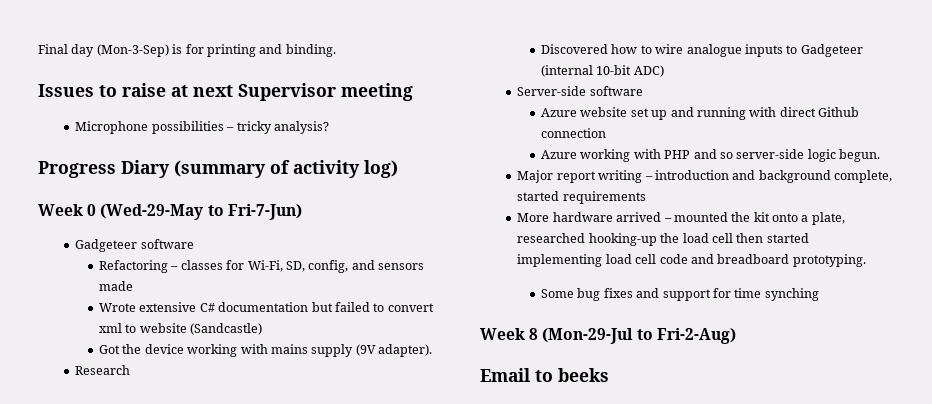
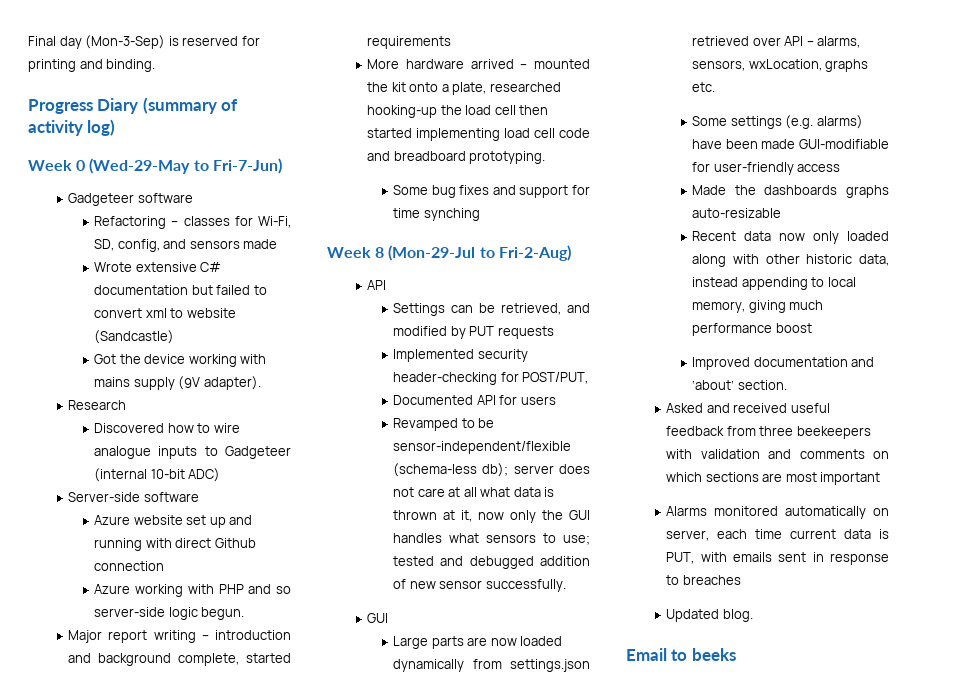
(183, 49) none -> [182,36,239,46] reserved
[38,83,413,101] [75,121,329,134] // Issues to raise at next Supervisor meeting // Microphone possibilities – tricky analysis? -> (156, 65) none
(736, 336) none -> [367,280,387,290] [393,303,590,316] [393,326,554,339] [393,349,528,362] [393,372,589,385] [393,395,556,405] [393,418,495,431] [393,441,572,454] [393,463,590,477] [393,487,555,497] [393,510,590,523] [393,533,590,545] [393,556,590,569] [393,579,566,592] [367,613,389,623] [393,636,563,649] [393,659,590,672] [692,36,861,48] [692,59,869,72] [692,82,716,92] [692,115,863,129] [692,139,889,149] [692,162,841,175] [692,185,889,198] [692,208,782,218] [692,231,889,244] [692,254,889,267] [692,277,856,290] [692,300,824,313] [692,323,812,336] [692,357,875,370] [692,380,787,390] [666,403,830,413] [666,426,871,439] [666,449,889,459] [666,472,881,485] [666,506,889,519] [666,529,889,541] [666,552,889,565] [666,575,741,585] [666,609,753,622] // API // Settings can be retrieved, and modified by PUT requests // Implemented security header-checking for POST/PUT, // Documented API for users // Revamped to be sensor-independent/flexible (schema-less db); server does not care at all what data is thrown at it, now only the GUI handles what sensors to use; tested and debugged addition of new sensor successfully. // GUI // Large parts are now loaded dynamically from settings.json retrieved over API – alarms, sensors, wxLocation, graphs etc. // Some settings (e.g. alarms) have been made GUI-modifiable for user-friendly access // Made the dashboards graphs auto-resizable // Recent data now only loaded along with other historic data, instead appending to local memory, giving much performance boost // Improved documentation and ‘about’ section. // Asked and received useful feedback from three beekeepers with validation and comments on which sections are most important // Alarms monitored automatically on server, each time current data is PUT, with emails sent in response to breaches // Updated blog.

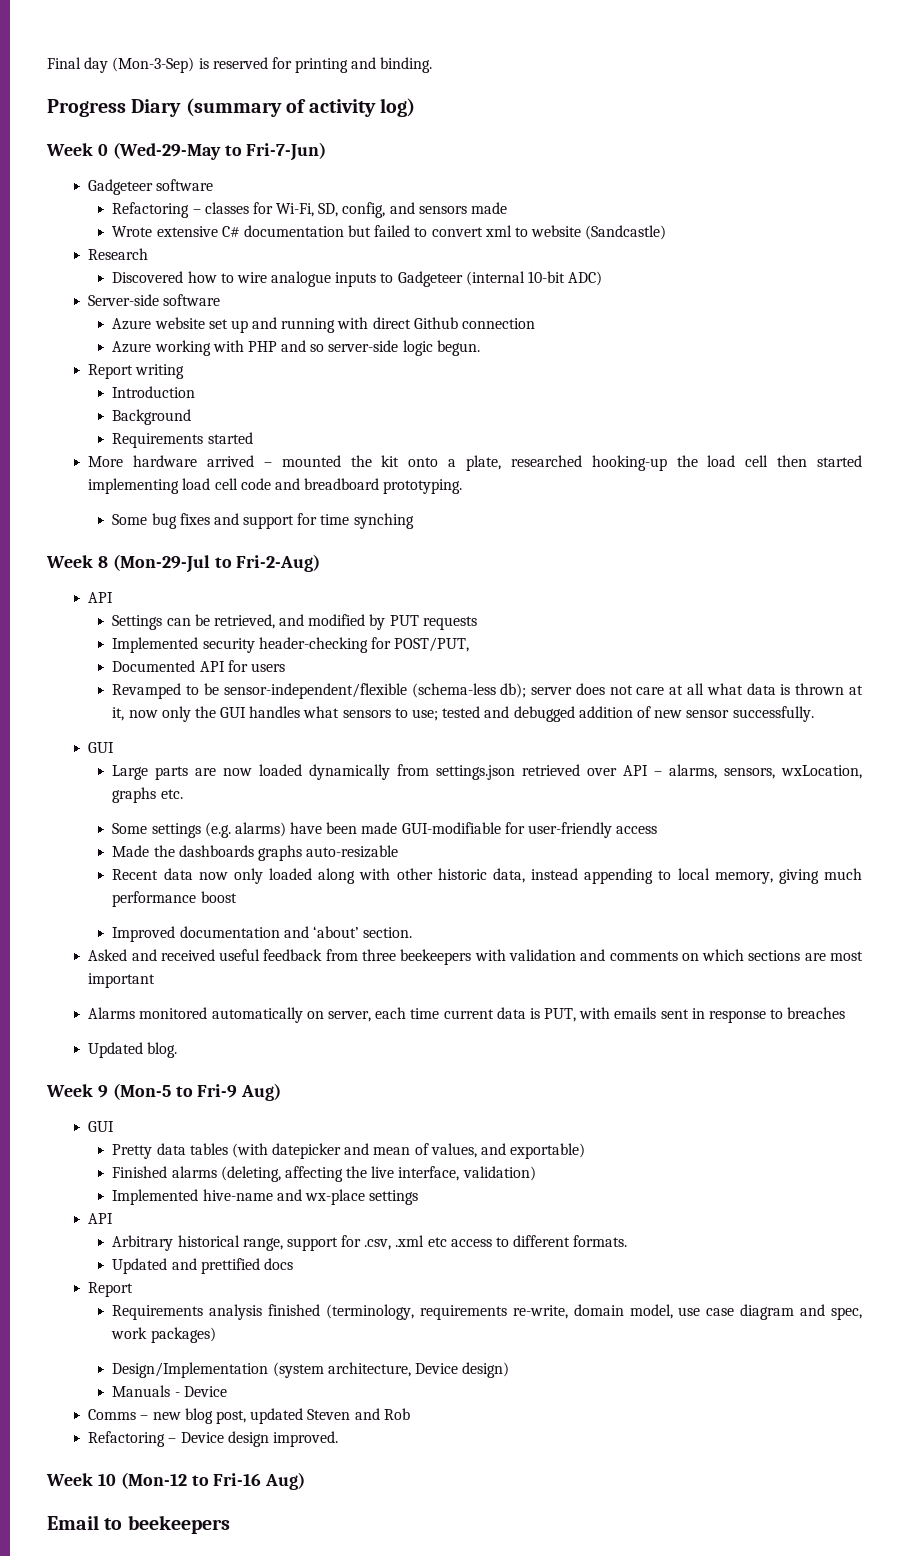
[94,354,267,367] [94,376,261,390] // Got the device working with mains supply (9V adapter). -> (667, 232) none
[68,630,148,643] Major report -> [88,364,134,379] Report
[201,630,291,640] [68,653,291,666] [367,36,452,49] – introduction and background complete, started requirements -> [112,386,196,398] [112,409,192,425] [112,432,253,448] // Introduction // Background // Requirements started
(753, 615) none -> [46,1083,282,1101] [88,1121,115,1132] [112,1143,586,1159] [112,1166,536,1182] [112,1189,419,1205] [88,1213,114,1224] [112,1235,628,1251] [112,1258,293,1274] [88,1282,134,1297] [112,1304,863,1320] [111,1327,216,1343] [112,1362,510,1378] [112,1385,227,1397] [88,1408,410,1424] [88,1431,338,1447] [46,1472,306,1490] // Week 9 (Mon-5 to Fri-9 Aug) // GUI // Pretty data tables (with datepicker and mean of values, and exportable) // Finished alarms (deleting, affecting the live interface, validation) // Implemented hive-name and wx-place settings // API // Arbitrary historical range, support for .csv, .xml etc access to different formats. // Updated and prettified docs // Report // Requirements analysis finished (terminology, requirements re-write, domain model, use case diagram and spec, work packages) // Design/Implementation (system architecture, Device design) // Manuals - Device // Comms – new blog post, updated Steven and Rob // Refactoring – Device design improved. // Week 10 (Mon-12 to Fri-16 Aug)
[691,648,736,661] beeks -> [127,1515,230,1534] beekeepers

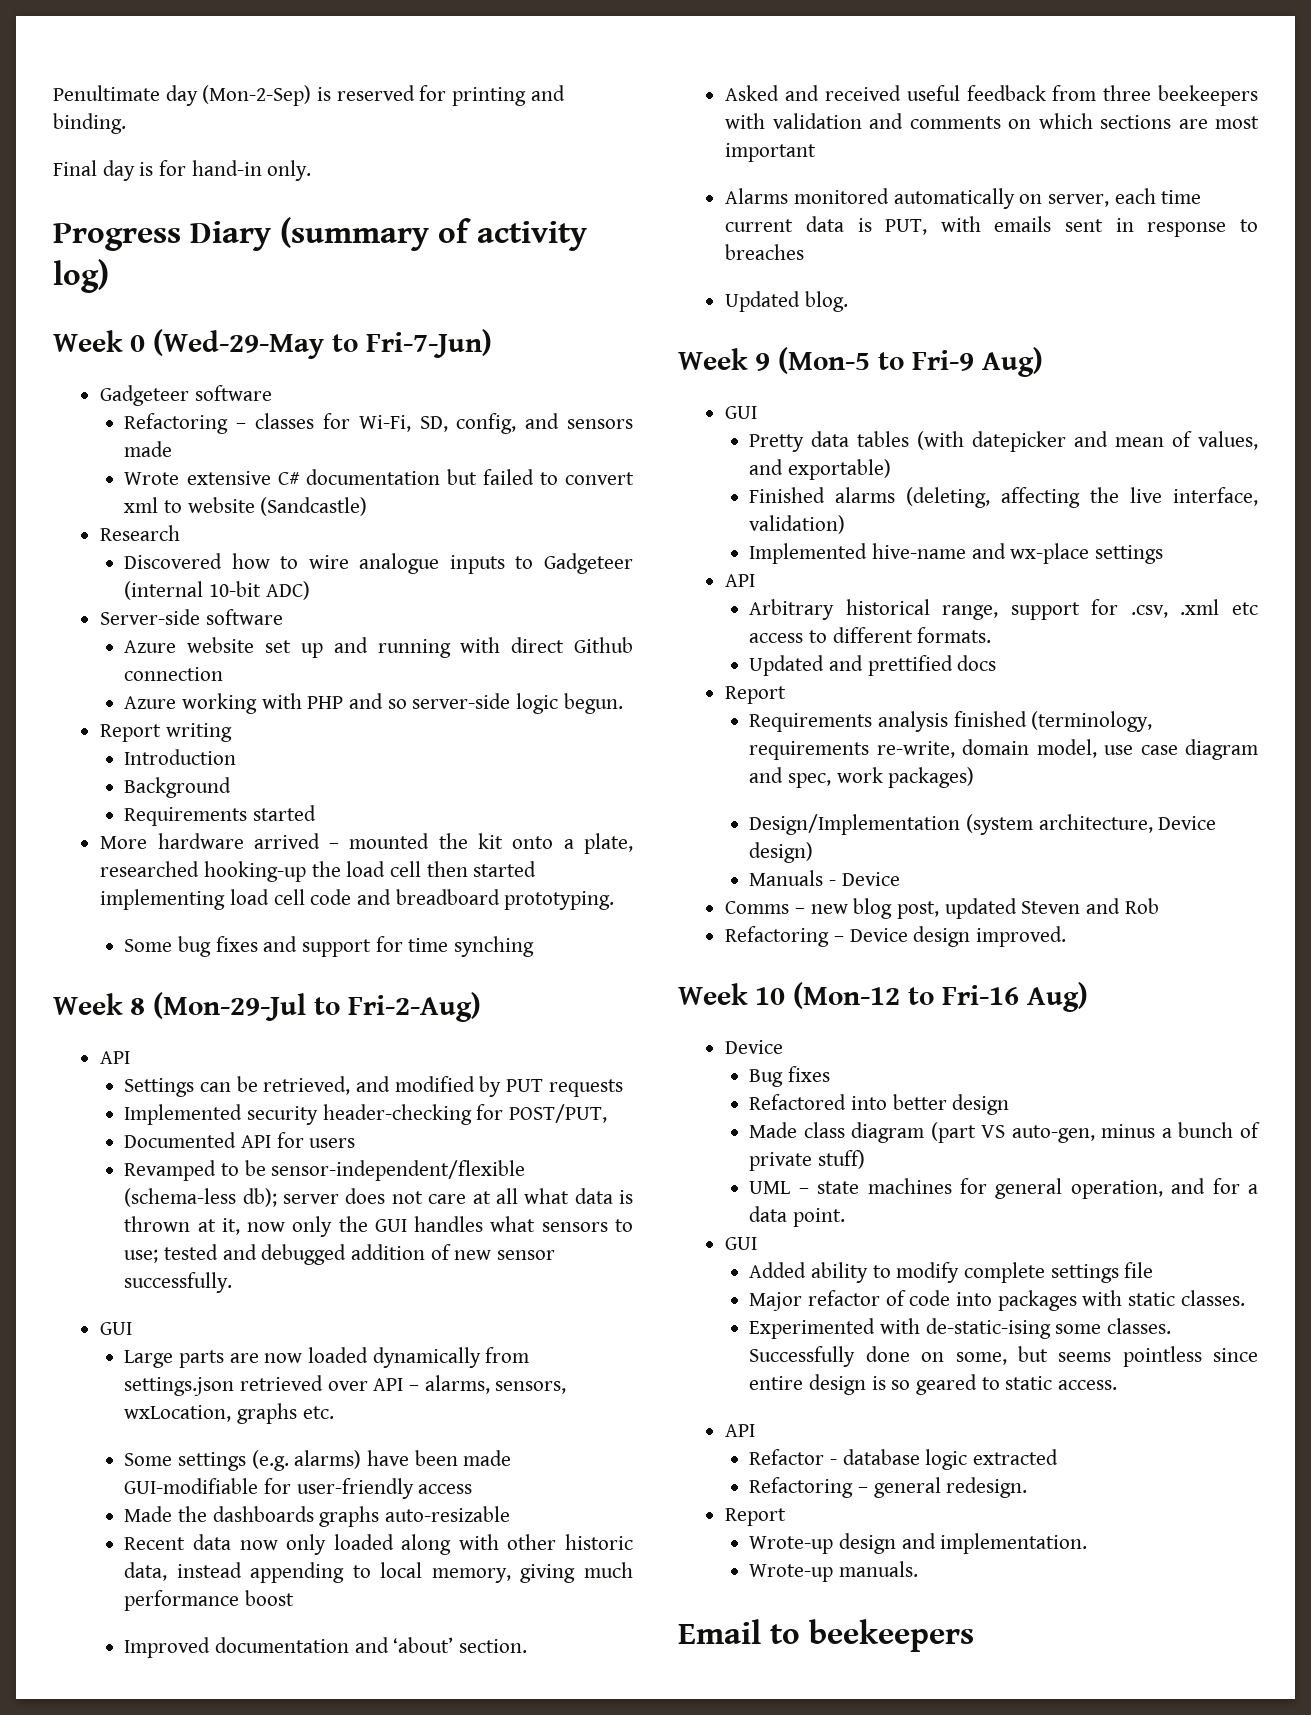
[47,57,195,73] Final day (Mon-3-Sep) -> [53,85,312,106] Penultimate day (Mon-2-Sep)
(433, 65) none -> [53,160,312,181] // Final day is for hand-in only.
(306, 1481) none -> [725,1040,784,1054] [749,1066,831,1087] [749,1094,1010,1115] [749,1122,1260,1143] [749,1150,866,1171] [749,1178,1258,1199] [749,1206,846,1227] [725,1237,758,1250] [749,1262,1154,1283] [749,1290,1245,1311] [749,1318,1172,1339] [749,1346,1258,1367] [749,1374,1118,1395] [725,1424,756,1437] [749,1449,1059,1470] [749,1477,1028,1498] [725,1508,787,1526] [749,1533,1088,1554] [749,1561,919,1582] // Device // Bug fixes // Refactored into better design // Made class diagram (part VS auto-gen, minus a bunch of private stuff) // UML – state machines for general operation, and for a data point. // GUI // Added ability to modify complete settings file // Major refactor of code into packages with static classes. // Experimented with de-static-ising some classes. Successfully done on some, but seems pointless since entire design is so geared to static access. // API // Refactor - database logic extracted // Refactoring – general redesign. // Report // Wrote-up design and implementation. // Wrote-up manuals.

